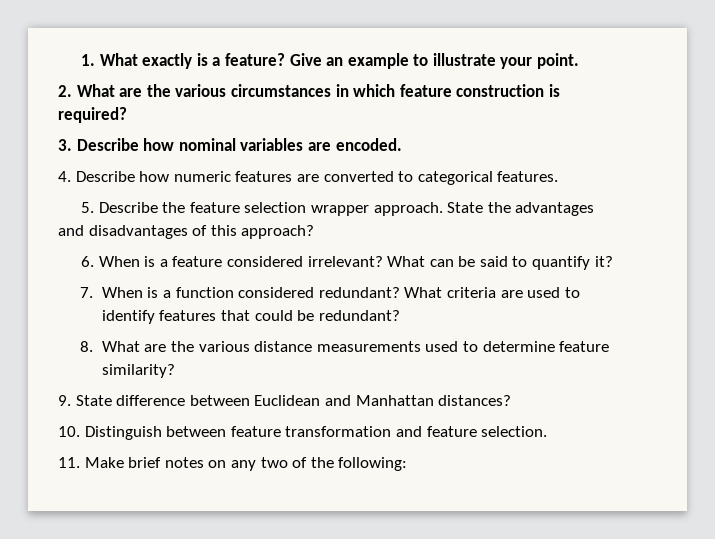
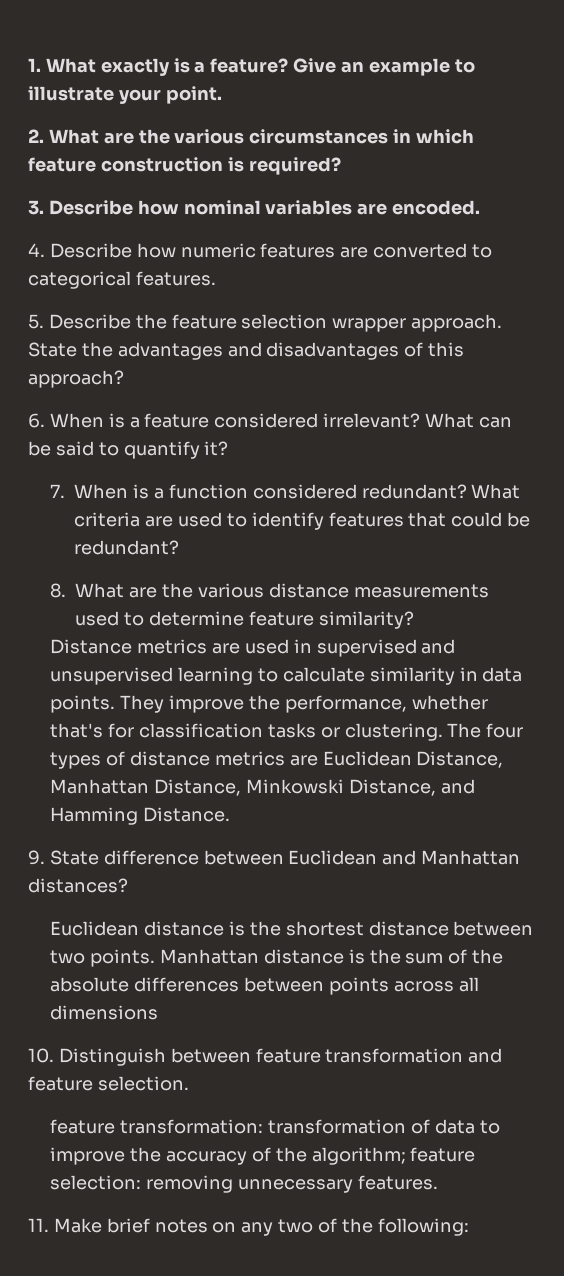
(175, 371) none -> [50,639,456,657] [50,667,523,685] [50,695,488,713] [50,723,524,741] [50,751,504,769] [50,779,475,796] [50,807,231,825] // Distance metrics are used in supervised and unsupervised learning to calculate similarity in data points. They improve the performance, whether that's for classification tasks or clustering. The four types of distance metrics are Euclidean Distance, Manhattan Distance, Minkowski Distance, and Hamming Distance.
(512, 400) none -> [50,921,534,936] [50,949,504,967] [50,977,479,995] [50,1005,159,1020] // Euclidean distance is the shortest distance between two points. Manhattan distance is the sum of the absolute differences between points across all dimensions
(548, 431) none -> [50,1119,500,1134] [50,1147,476,1165] [50,1175,438,1193] // feature transformation: transformation of data to improve the accuracy of the algorithm; feature selection: removing unnecessary features.

